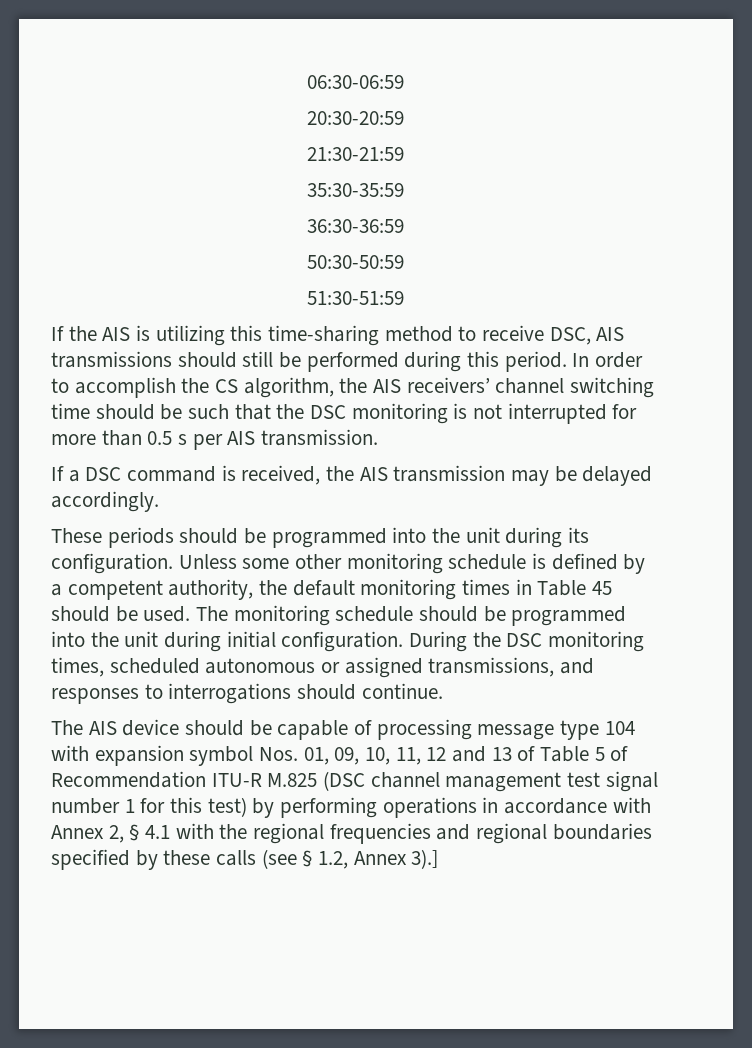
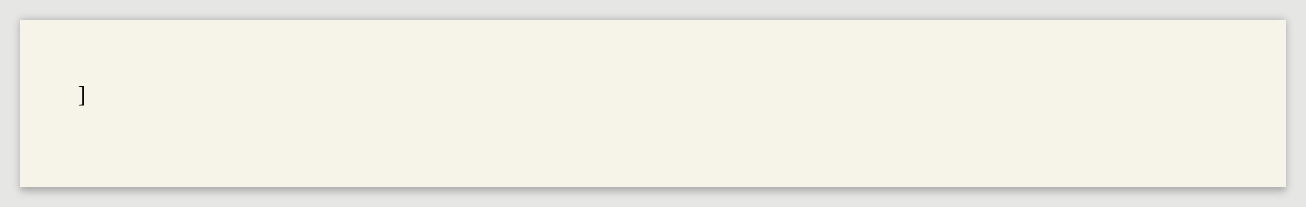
[307,75,404,89] [307,111,404,125] [307,147,404,161] [307,183,404,197] [307,219,404,233] [307,255,404,269] [307,291,404,305] [51,325,625,346] [51,351,644,372] [51,377,655,398] [51,403,638,424] [51,429,379,450] [51,465,653,486] [51,491,159,512] [51,527,590,548] [51,553,646,574] [51,579,613,600] [51,605,627,626] [51,631,645,652] [51,657,595,678] [51,683,443,704] [51,719,635,740] [51,745,629,766] [51,771,658,792] [51,797,651,818] [51,823,652,844] [51,849,439,870] 06:30-06:59 // 20:30-20:59 // 21:30-21:59 // 35:30-35:59 // 36:30-36:59 // 50:30-50:59 // 51:30-51:59 // If the AIS is utilizing this time-sharing method to receive DSC, AIS transmissions should still be performed during this period. In order to accomplish the CS algorithm, the AIS receivers’ channel switching time should be such that the DSC monitoring is not interrupted for more than 0.5 s per AIS transmission. // If a DSC command is received, the AIS transmission may be delayed accordingly. // These periods should be programmed into the unit during its configuration. Unless some other monitoring schedule is defined by a competent authority, the default monitoring times in Table 45 should be used. The monitoring schedule should be programmed into the unit during initial configuration. During the DSC monitoring times, scheduled autonomous or assigned transmissions, and responses to interrogations should continue. // The AIS device should be capable of processing message type 104 with expansion symbol Nos. 01, 09, 10, 11, 12 and 13 of Table 5 of Recommendation ITU-R M.825 (DSC channel management test signal number 1 for this test) by performing operations in accordance with Annex 2, § 4.1 with the regional frequencies and regional boundaries specified by these calls (see § 1.2, Annex 3).] -> [78,86,86,106] ]

